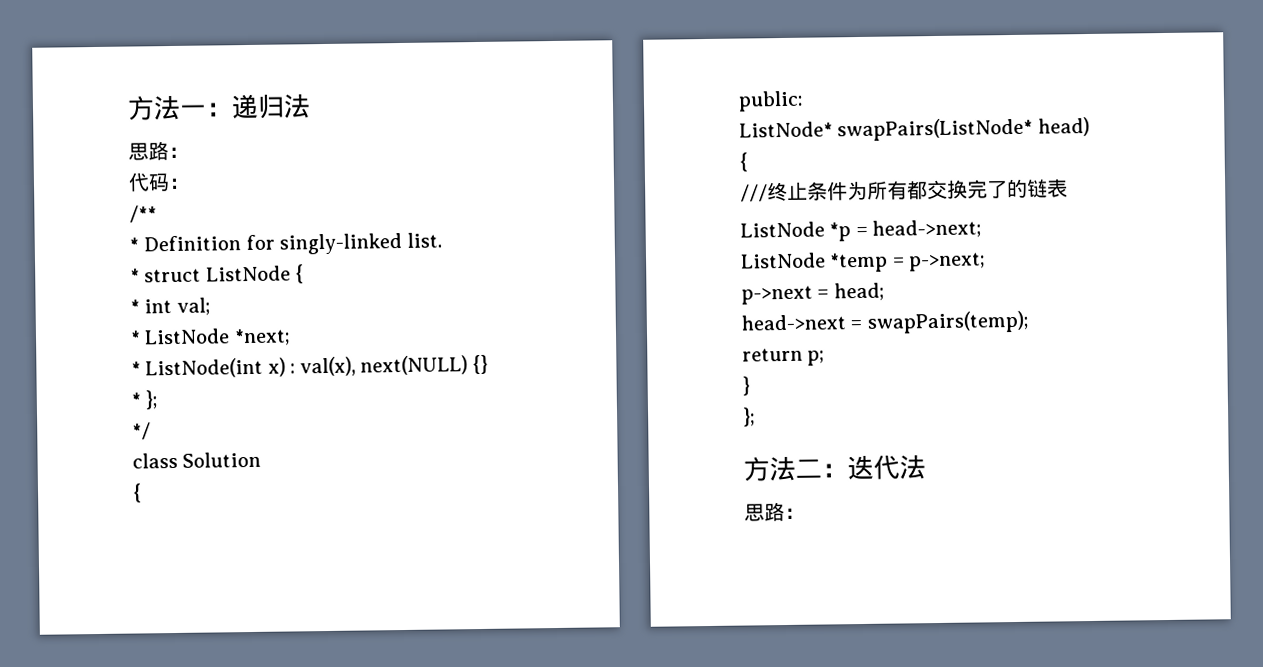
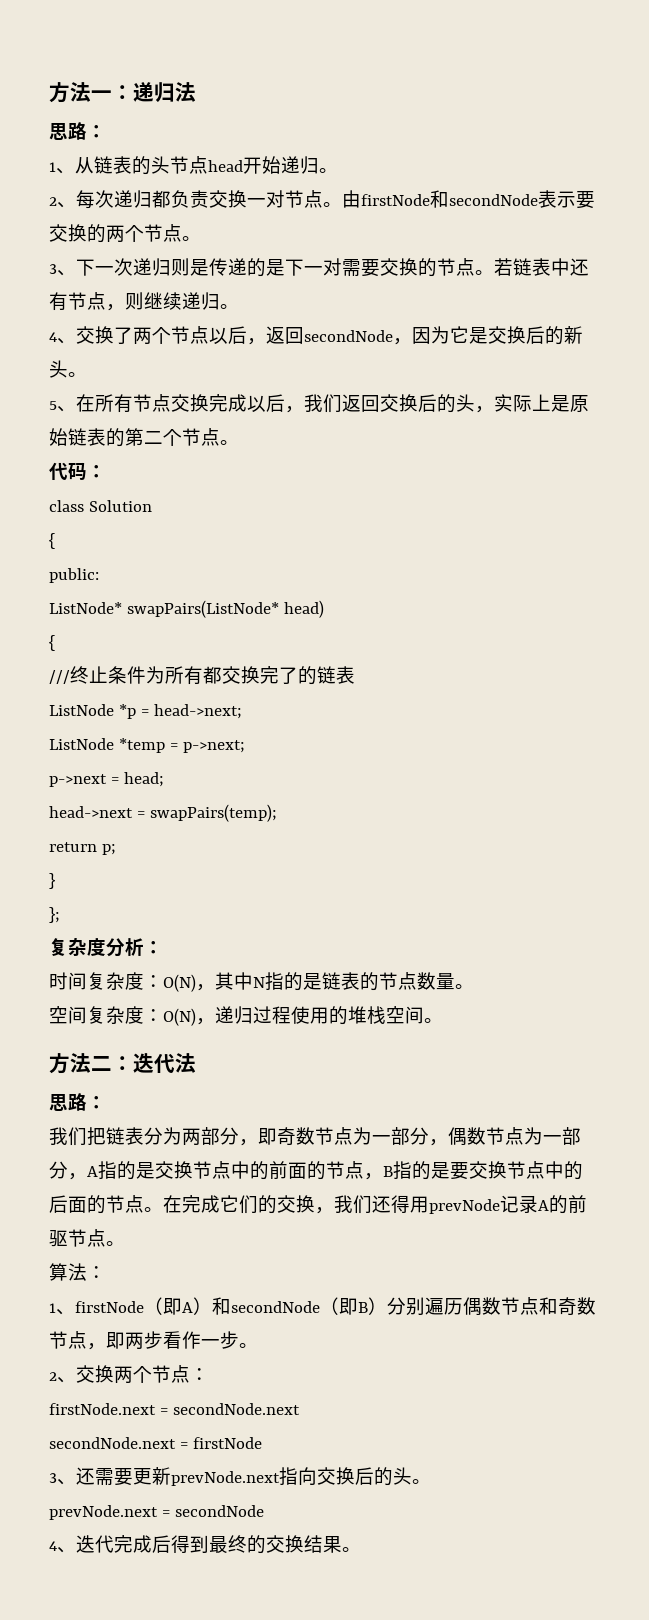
[128,172,190,192] [129,205,157,223] [129,232,442,255] [130,264,305,284] [130,297,211,316] [130,328,291,347] [131,354,489,379] [131,390,159,410] [132,422,151,440] 代码： // /** // * Definition for singly-linked list. // * struct ListNode { // * int val; // * ListNode *next; // * ListNode(int x) : val(x), next(NULL) {} // * }; // */ -> [49,156,338,175] [49,190,595,209] [49,224,201,243] [49,258,589,277] [49,292,239,311] [49,326,583,345] [49,360,87,378] [49,394,589,413] [49,428,239,447] [49,462,106,481] 1、从链表的头节点head开始递归。 // 2、每次递归都负责交换一对节点。由firstNode和secondNode表示要交换的两个节点。 // 3、下一次递归则是传递的是下一对需要交换的节点。若链表中还有节点，则继续递归。 // 4、交换了两个节点以后，返回secondNode，因为它是交换后的新头。 // 5、在所有节点交换完成以后，我们返回交换后的头，实际上是原始链表的第二个节点。 // 代码：
(756, 417) none -> [49,938,163,957] [49,972,474,992] [49,1006,443,1026] // 复杂度分析： // 时间复杂度：O(N)，其中N指的是链表的节点数量。 // 空间复杂度：O(N)，递归过程使用的堆栈空间。
(805, 513) none -> [49,1127,581,1146] [49,1161,583,1180] [49,1195,587,1214] [49,1229,125,1247] [49,1263,106,1281] [49,1297,596,1316] [49,1331,258,1350] [49,1365,209,1383] [49,1403,300,1415] [49,1437,262,1449] [49,1467,431,1486] [49,1505,264,1520] [49,1535,361,1554] // 我们把链表分为两部分，即奇数节点为一部分，偶数节点为一部分，A指的是交换节点中的前面的节点，B指的是要交换节点中的后面的节点。在完成它们的交换，我们还得用prevNode记录A的前驱节点。 // 算法： // 1、firstNode（即A）和secondNode（即B）分别遍历偶数节点和奇数节点，即两步看作一步。 // 2、交换两个节点： // firstNode.next = secondNode.next // secondNode.next = firstNode // 3、还需要更新prevNode.next指向交换后的头。 // prevNode.next = secondNode // 4、迭代完成后得到最终的交换结果。

